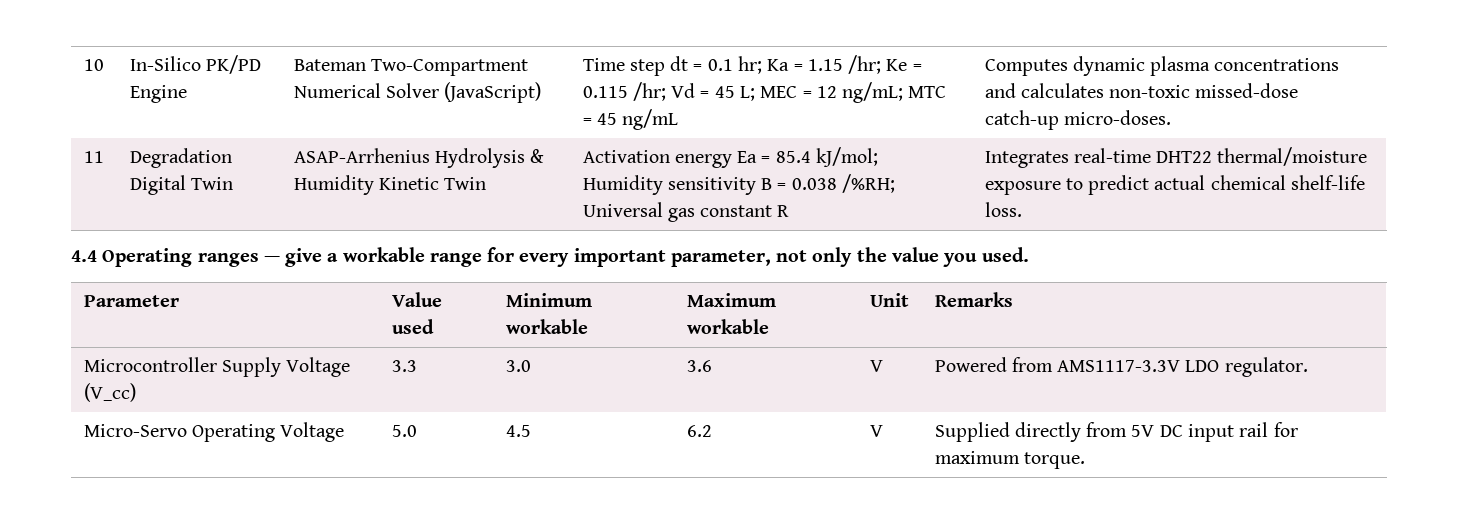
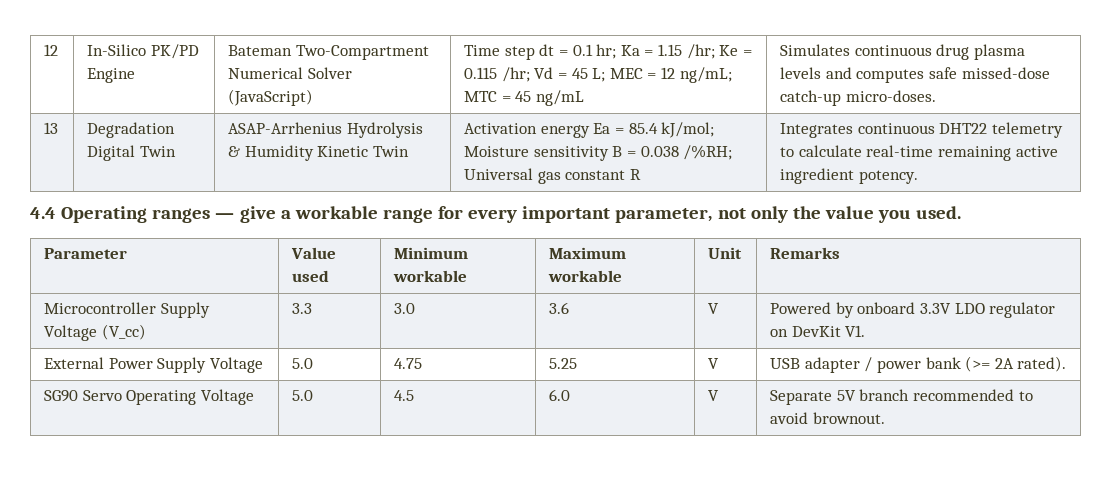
[83,59,104,71] 10 -> [44,44,59,56] 12
[984,56,1340,76] [984,83,1191,98] Computes dynamic plasma concentrations and calculates non-toxic -> [780,44,1026,60] [780,67,958,83] Simulates continuous drug plasma levels and computes safe
[83,151,104,163] 11 -> [44,122,59,134] 13
[582,175,663,195] Humidity -> [464,146,530,157] Moisture
[1073,147,1368,166] [984,175,1366,195] [984,202,1022,217] real-time DHT22 thermal/moisture exposure to predict actual chemical shelf-life loss. -> [857,122,1064,138] [780,145,1058,161] [780,168,918,184] continuous DHT22 telemetry to calculate real-time remaining active ingredient potency.
[1011,357,1308,377] [83,424,187,437] from AMS1117-3.3V LDO regulator. // Micro-Servo -> [835,302,1056,318] [770,325,866,337] [44,357,264,373] [292,358,314,369] [394,358,423,369] [549,358,578,369] [708,358,720,369] [770,356,1067,373] [44,390,122,402] by onboard 3.3V LDO regulator on DevKit V1. // External Power Supply Voltage | 5.0 | 4.75 | 5.25 | V | USB adapter / power bank (>= 2A rated). // SG90 Servo
[686,425,712,437] [869,425,883,437] [934,422,1298,442] [934,451,1085,469] 6.2 | V | Supplied directly from 5V DC input rail for maximum torque. -> [549,389,571,401] [708,390,720,401] [770,389,1033,405] [770,412,885,424] 6.0 | V | Separate 5V branch recommended to avoid brownout.

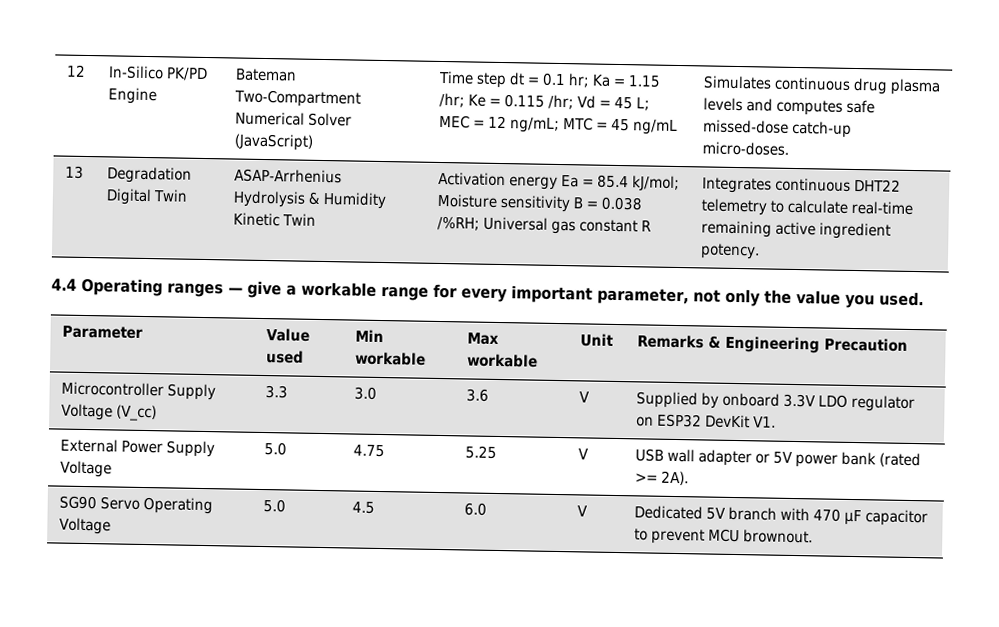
[394,247,469,259] [393,270,468,282] [549,247,627,259] Minimum workable | Maximum -> [354,329,384,343] [354,351,426,366] [466,332,499,345] Min workable | Max
(841, 253) none -> [707,335,908,354] & Engineering Precaution
[770,302,832,314] Powered -> [635,391,698,409] Supplied
(789, 333) none -> [656,413,702,428] ESP32
[804,356,1067,373] adapter / power bank (>= 2A rated). -> [666,448,921,468] [634,470,689,486] wall adapter or 5V power bank (rated >= 2A).
[770,390,833,405] Separate -> [633,505,703,520] Dedicated
[913,389,1033,401] [770,412,809,424] recommended to avoid -> [779,507,928,527] [633,528,740,545] with 470 µF capacitor to prevent MCU

